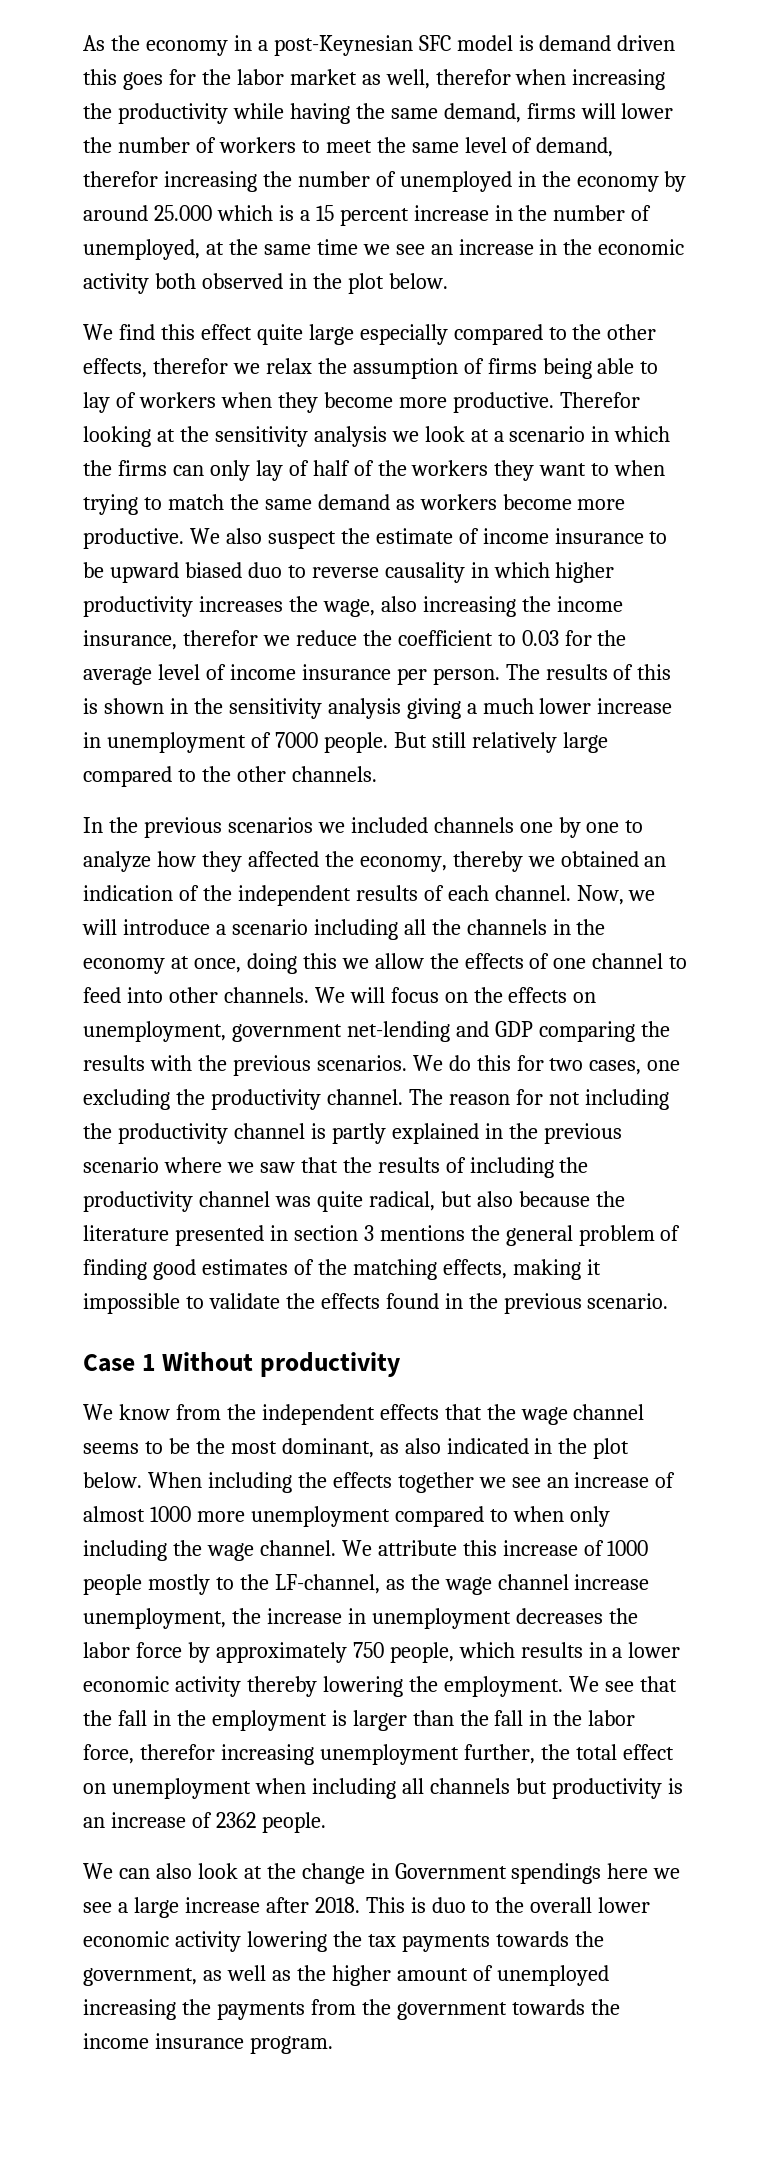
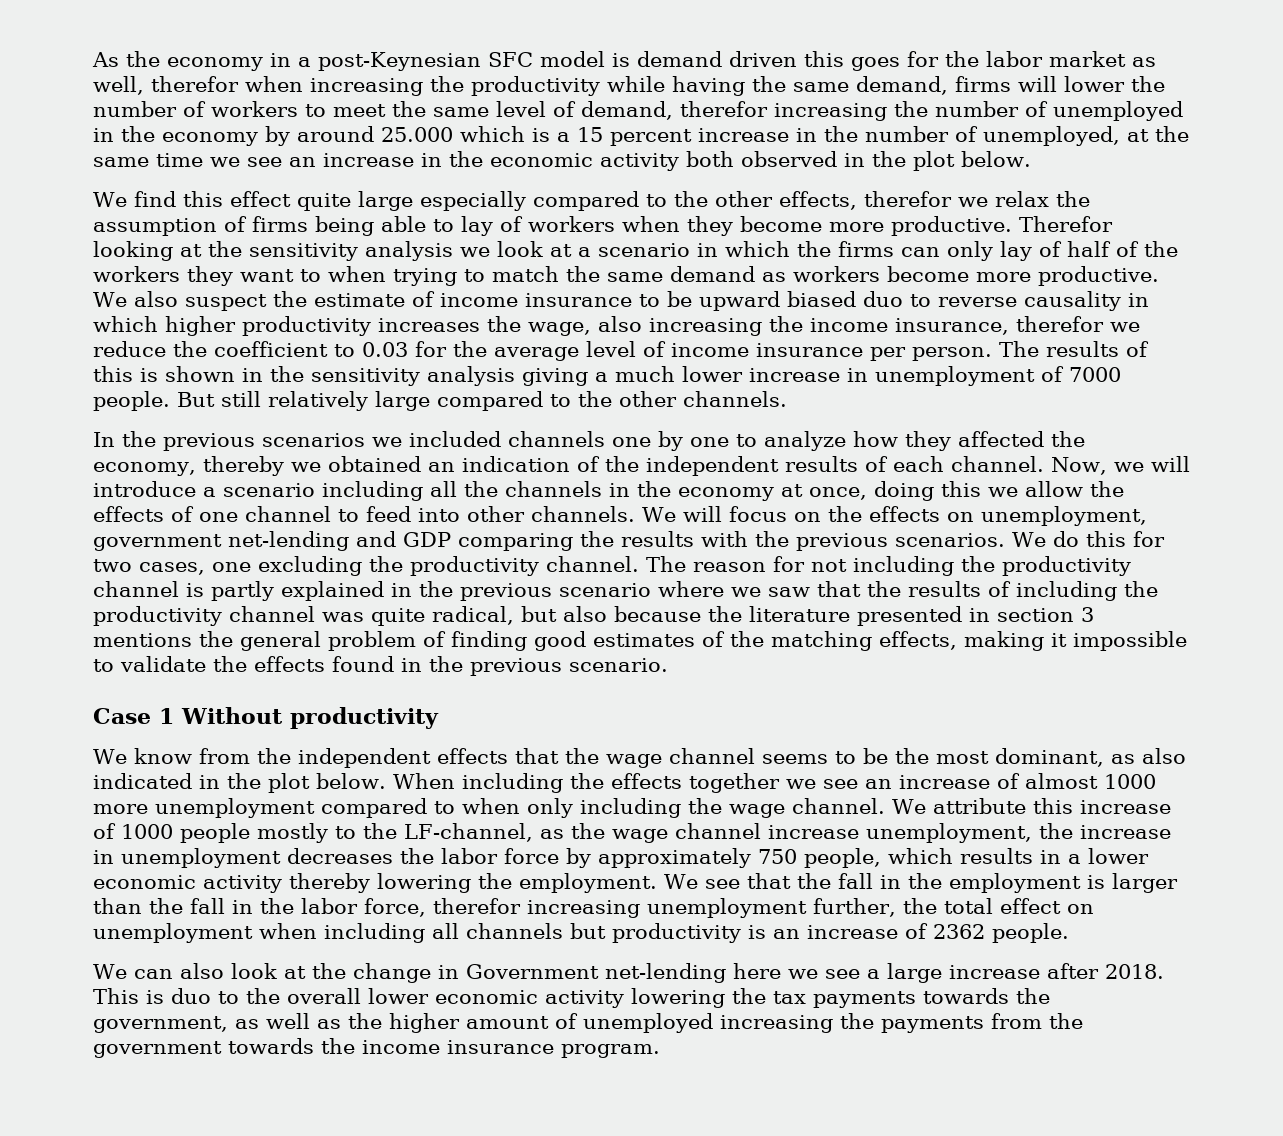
[511,1863,602,1884] spendings -> [604,963,726,983] net-lending

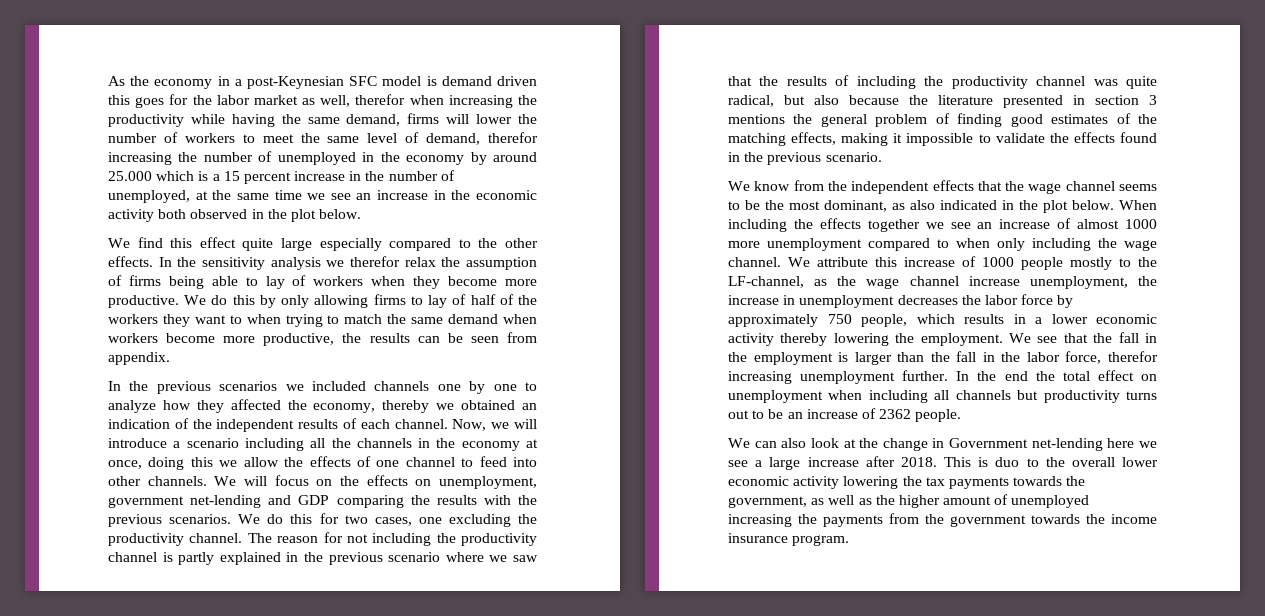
[778,191,988,210] effects, therefor we -> [108,256,400,270] effects. In the sensitivity analysis we therefor
[1019,216,1113,232] [93,241,993,261] Therefor looking at the sensitivity analysis we look at a scenario in which the firms can only -> [184,294,423,308] We do this by only allowing firms to
[762,272,786,282] as -> [503,314,538,324] when
[1038,266,1159,286] [93,291,1149,311] [93,316,1140,336] [93,341,1149,361] [93,366,1121,386] [93,391,787,411] productive. We also suspect the estimate of income insurance to be upward biased duo to reverse causality in which higher productivity increases the wage, also increasing the income insurance, therefor we reduce the coefficient to 0.03 for the average level of income insurance per person. The results of this is shown in the sensitivity analysis giving a much lower increase in unemployment of 7000 people. But still relatively large compared to the other channels. -> [263,332,537,346] [108,352,170,365] productive, the results can be seen from appendix.
[93,707,439,729] // Case 1 Without productivity -> (882, 157) none
[813,898,896,917] further, -> [902,370,1028,381] further. In the end
[748,925,766,939] is -> [1126,391,1157,400] [728,409,784,419] turns out to be

